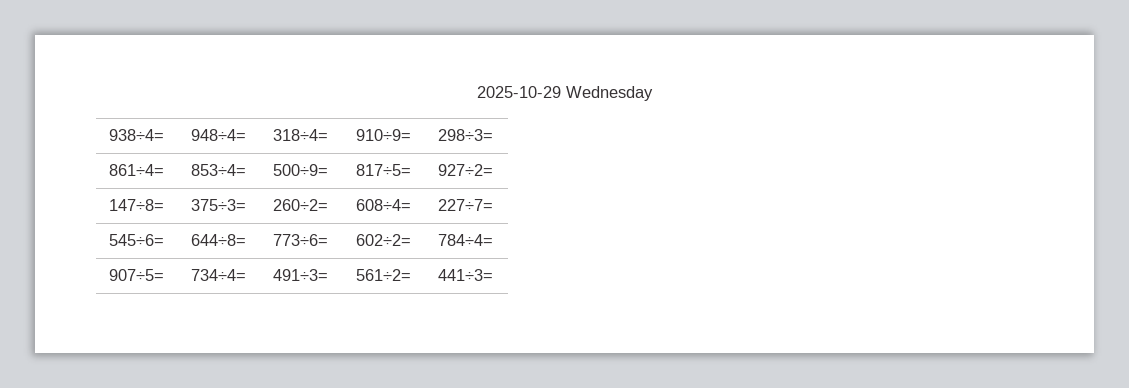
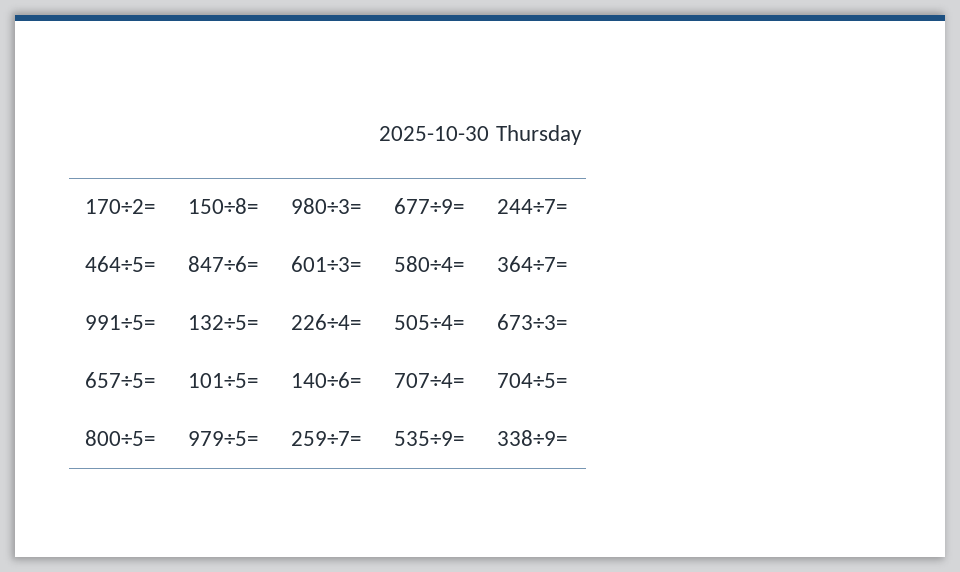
[477,86,653,101] [109,129,165,141] [191,129,247,141] [273,129,329,141] [356,129,412,141] [438,129,494,141] [109,164,165,176] [191,164,247,176] [273,164,329,176] [356,164,412,176] [438,164,494,176] [109,199,165,211] [191,199,247,211] [273,199,329,211] [356,199,412,211] [438,199,494,211] [109,234,165,246] [191,234,247,246] [273,234,329,246] [356,234,412,246] [438,234,494,246] [109,269,165,281] [191,269,247,281] [273,269,329,281] [356,269,412,281] [438,269,494,281] 2025-10-29 Wednesday // 938÷4= | 948÷4= | 318÷4= | 910÷9= | 298÷3= // 861÷4= | 853÷4= | 500÷9= | 817÷5= | 927÷2= // 147÷8= | 375÷3= | 260÷2= | 608÷4= | 227÷7= // 545÷6= | 644÷8= | 773÷6= | 602÷2= | 784÷4= // 907÷5= | 734÷4= | 491÷3= | 561÷2= | 441÷3= -> [379,125,582,145] [85,199,156,214] [188,198,259,214] [291,198,362,214] [394,198,465,214] [497,199,568,214] [85,256,156,272] [188,256,259,272] [291,256,362,272] [394,256,465,272] [497,256,568,272] [85,315,156,330] [188,315,259,330] [291,314,362,330] [394,315,465,330] [497,314,568,330] [85,372,156,388] [188,373,259,388] [291,372,362,388] [394,373,465,388] [497,373,568,388] [85,430,156,446] [188,431,259,446] [291,431,362,446] [394,431,465,446] [497,430,568,446] 2025-10-30 Thursday // 170÷2= | 150÷8= | 980÷3= | 677÷9= | 244÷7= // 464÷5= | 847÷6= | 601÷3= | 580÷4= | 364÷7= // 991÷5= | 132÷5= | 226÷4= | 505÷4= | 673÷3= // 657÷5= | 101÷5= | 140÷6= | 707÷4= | 704÷5= // 800÷5= | 979÷5= | 259÷7= | 535÷9= | 338÷9=

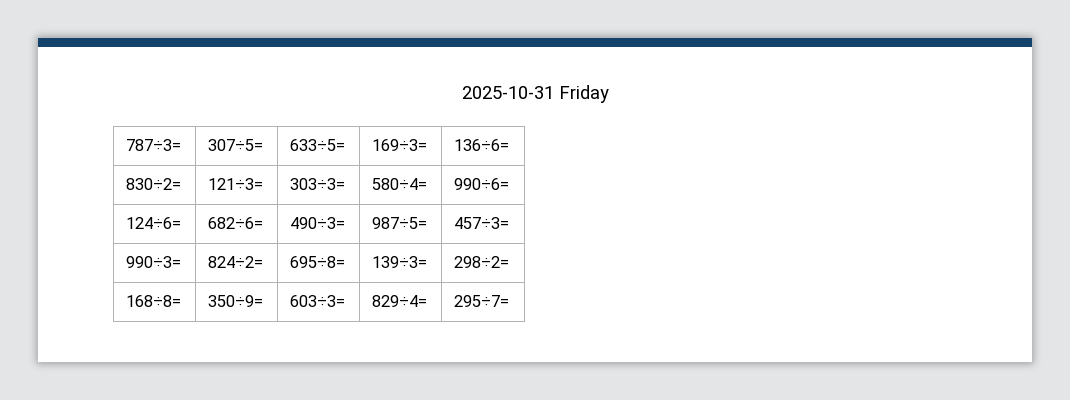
[379,125,582,145] [85,199,156,214] [188,198,259,214] [291,198,362,214] [394,198,465,214] [497,199,568,214] [85,256,156,272] [188,256,259,272] [291,256,362,272] [394,256,465,272] [497,256,568,272] [85,315,156,330] [188,315,259,330] [291,314,362,330] [394,315,465,330] [497,314,568,330] [85,372,156,388] [188,373,259,388] [291,372,362,388] [394,373,465,388] [497,373,568,388] [85,430,156,446] [188,431,259,446] [291,431,362,446] [394,431,465,446] [497,430,568,446] 2025-10-30 Thursday // 170÷2= | 150÷8= | 980÷3= | 677÷9= | 244÷7= // 464÷5= | 847÷6= | 601÷3= | 580÷4= | 364÷7= // 991÷5= | 132÷5= | 226÷4= | 505÷4= | 673÷3= // 657÷5= | 101÷5= | 140÷6= | 707÷4= | 704÷5= // 800÷5= | 979÷5= | 259÷7= | 535÷9= | 338÷9= -> [461,85,609,103] [126,139,182,151] [208,139,264,151] [290,139,346,151] [372,139,428,151] [454,139,510,151] [126,178,182,190] [208,178,264,190] [290,178,346,190] [372,178,428,190] [454,178,510,190] [126,217,182,229] [208,217,264,229] [290,217,346,229] [372,217,428,229] [454,217,510,229] [126,256,182,268] [208,256,264,268] [290,256,346,268] [372,256,428,268] [454,256,510,268] [126,295,182,307] [208,295,264,307] [290,295,346,307] [372,295,428,307] [454,295,510,307] 2025-10-31 Friday // 787÷3= | 307÷5= | 633÷5= | 169÷3= | 136÷6= // 830÷2= | 121÷3= | 303÷3= | 580÷4= | 990÷6= // 124÷6= | 682÷6= | 490÷3= | 987÷5= | 457÷3= // 990÷3= | 824÷2= | 695÷8= | 139÷3= | 298÷2= // 168÷8= | 350÷9= | 603÷3= | 829÷4= | 295÷7=

